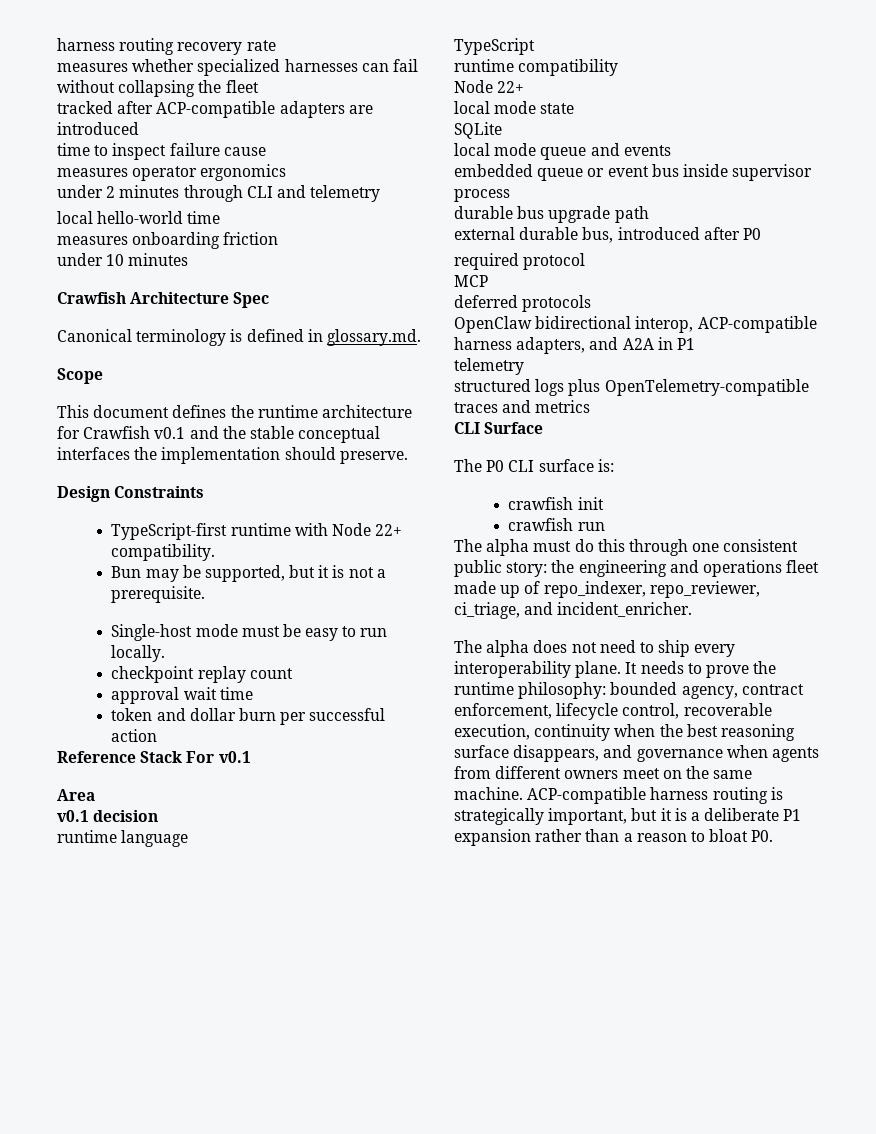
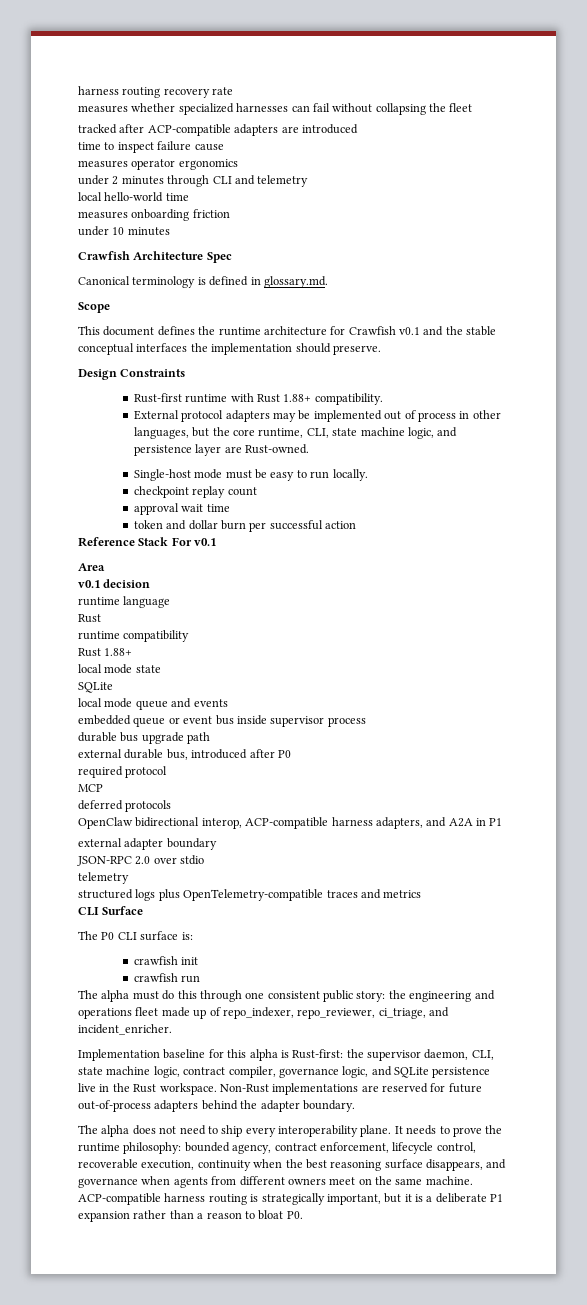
[111,523,228,540] TypeScript-first -> [133,393,182,403] Rust-first
[331,523,403,536] Node 22+ -> [257,394,312,403] Rust 1.88+
[111,565,386,582] [111,586,206,603] Bun may be supported, but it is not a prerequisite. -> [133,410,501,422] [133,427,458,439] [133,444,310,456] External protocol adapters may be implemented out of process in other languages, but the core runtime, CLI, state machine logic, and persistence layer are Rust-owned.
[454,38,535,55] TypeScript -> [78,614,101,623] Rust
[454,80,525,93] Node 22+ -> [78,648,133,657] Rust 1.88+
(695, 344) none -> [78,838,217,850] [77,855,205,866] // external adapter boundary // JSON-RPC 2.0 over stdio
(693, 609) none -> [78,1049,494,1061] [78,1066,491,1078] [78,1083,482,1095] [78,1100,355,1112] // Implementation baseline for this alpha is Rust-first: the supervisor daemon, CLI, state machine logic, contract compiler, governance logic, and SQLite persistence live in the Rust workspace. Non-Rust implementations are reserved for future out-of-process adapters behind the adapter boundary.

